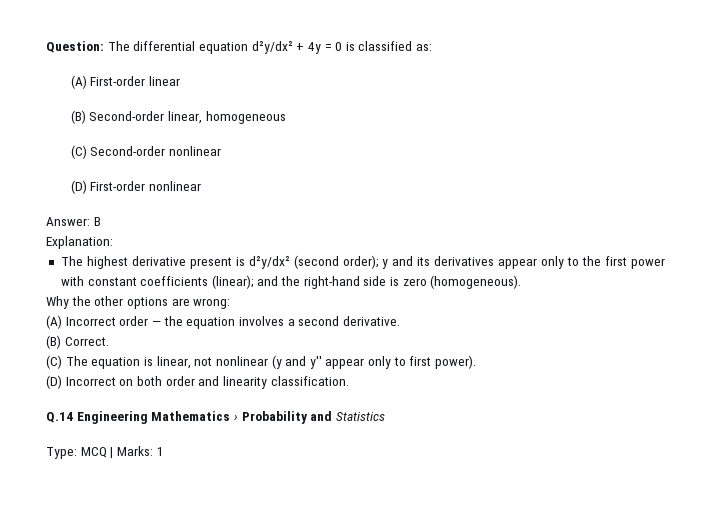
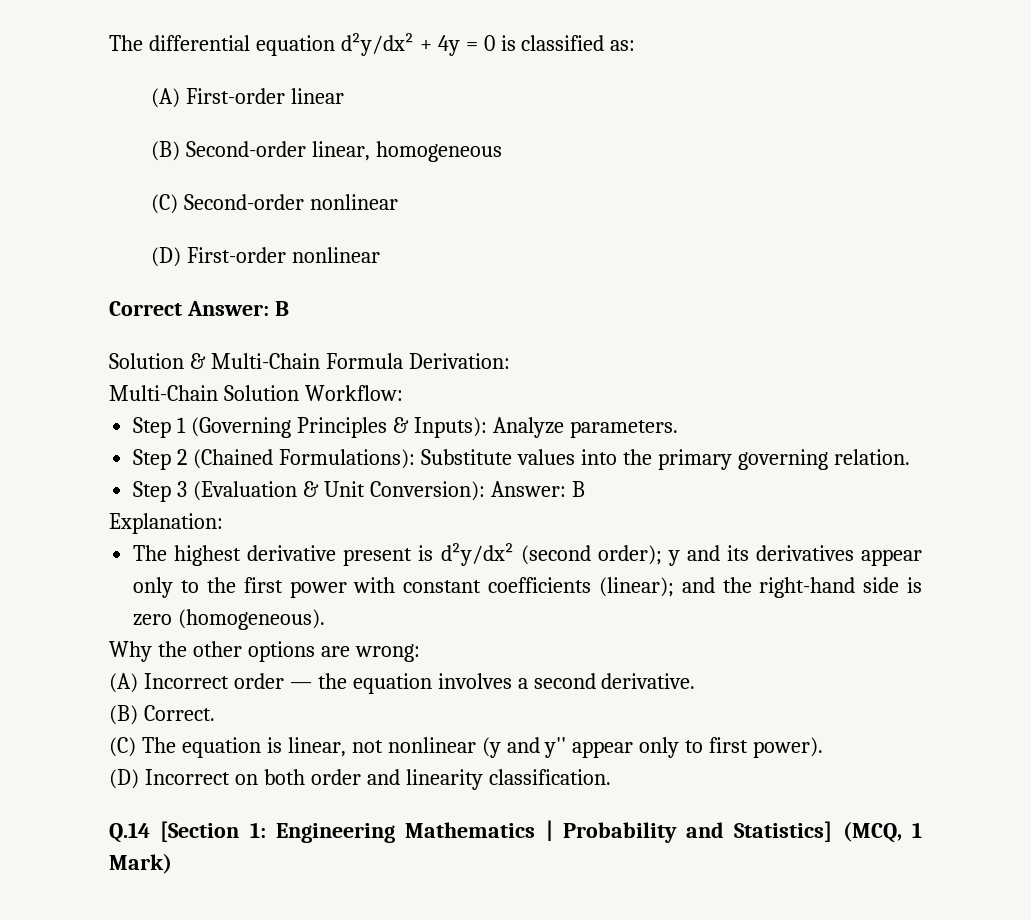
[46,41,104,53] Question: -> (109, 43) none
(201, 186) none -> [109,301,289,316] [109,353,510,369] [109,385,403,401] [133,417,678,438] [133,449,910,470] [133,481,485,502] Correct Answer: B // Solution & Multi-Chain Formula Derivation: // Multi-Chain Solution Workflow: // Step 1 (Governing Principles & Inputs): Analyze parameters. // Step 2 (Chained Formulations): Substitute values into the primary governing relation. // Step 3 (Evaluation & Unit Conversion):
(73, 417) none -> [160,821,266,842] [Section 1:
[233,415,238,421] › -> [545,820,553,841] |
[335,412,385,421] [46,446,164,459] Statistics // Type: MCQ | Marks: 1 -> [734,821,922,843] [109,853,172,874] Statistics] (MCQ, 1 Mark)

